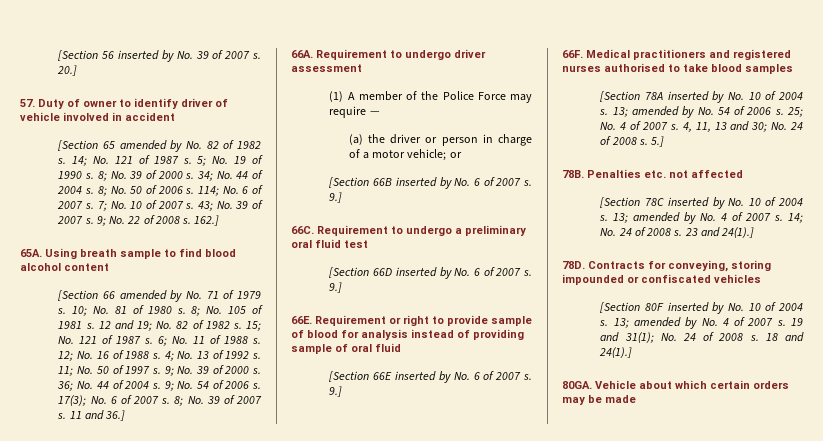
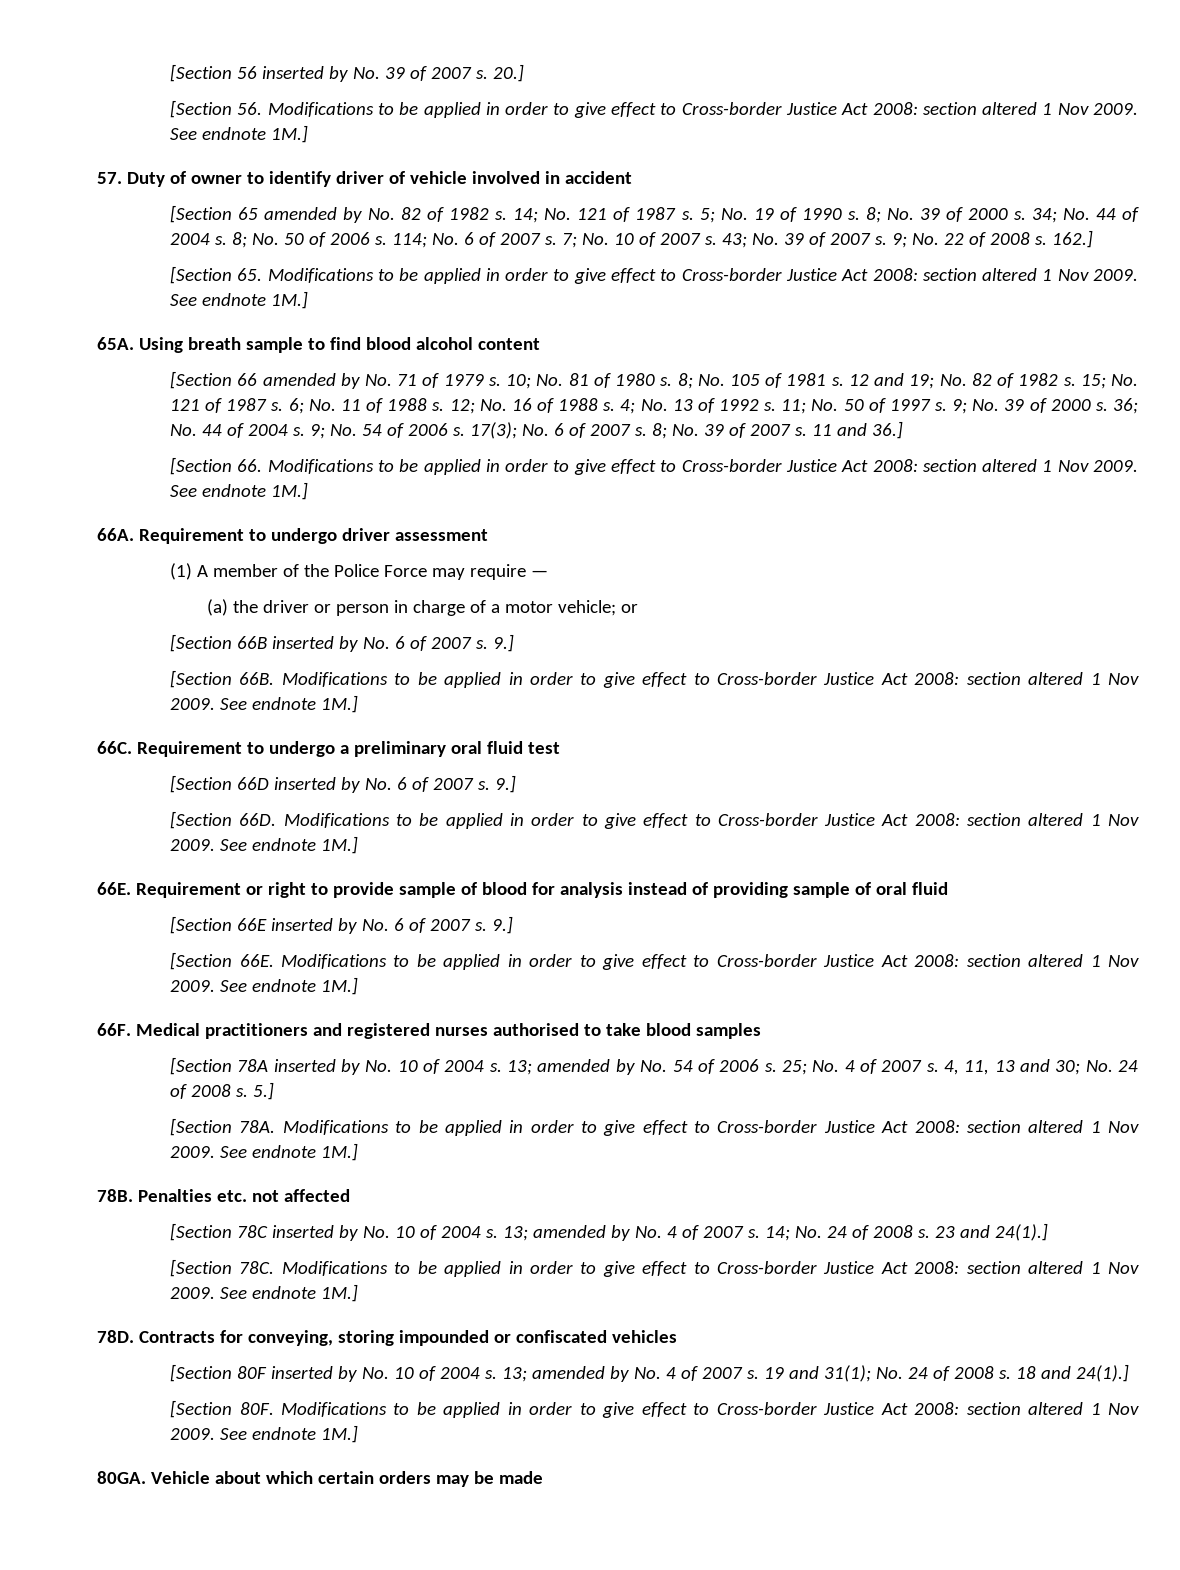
(78, 70) none -> [170,100,1138,118] [170,125,309,143] // [Section 56. Modifications to be applied in order to give effect to Cross-border Justice Act 2008: section altered 1 Nov 2009. See endnote 1M.]
(220, 220) none -> [170,266,1138,284] [170,291,309,309] // [Section 65. Modifications to be applied in order to give effect to Cross-border Justice Act 2008: section altered 1 Nov 2009. See endnote 1M.]
(126, 415) none -> [170,457,1138,475] [170,482,309,500] // [Section 66. Modifications to be applied in order to give effect to Cross-border Justice Act 2008: section altered 1 Nov 2009. See endnote 1M.]
(343, 197) none -> [170,670,1140,688] [170,695,359,713] // [Section 66B. Modifications to be applied in order to give effect to Cross-border Justice Act 2008: section altered 1 Nov 2009. See endnote 1M.]
(343, 287) none -> [170,811,1139,829] [170,836,359,854] // [Section 66D. Modifications to be applied in order to give effect to Cross-border Justice Act 2008: section altered 1 Nov 2009. See endnote 1M.]
(343, 391) none -> [170,952,1139,970] [170,977,359,995] // [Section 66E. Modifications to be applied in order to give effect to Cross-border Justice Act 2008: section altered 1 Nov 2009. See endnote 1M.]
(665, 141) none -> [170,1118,1140,1136] [170,1143,359,1161] // [Section 78A. Modifications to be applied in order to give effect to Cross-border Justice Act 2008: section altered 1 Nov 2009. See endnote 1M.]
(755, 232) none -> [170,1259,1140,1277] [170,1284,359,1302] // [Section 78C. Modifications to be applied in order to give effect to Cross-border Justice Act 2008: section altered 1 Nov 2009. See endnote 1M.]
(633, 352) none -> [170,1400,1139,1418] [170,1425,359,1443] // [Section 80F. Modifications to be applied in order to give effect to Cross-border Justice Act 2008: section altered 1 Nov 2009. See endnote 1M.]

